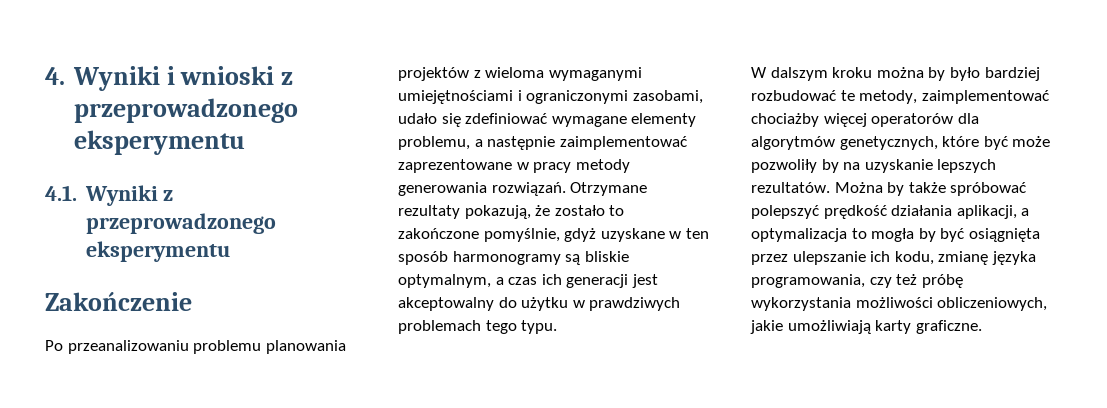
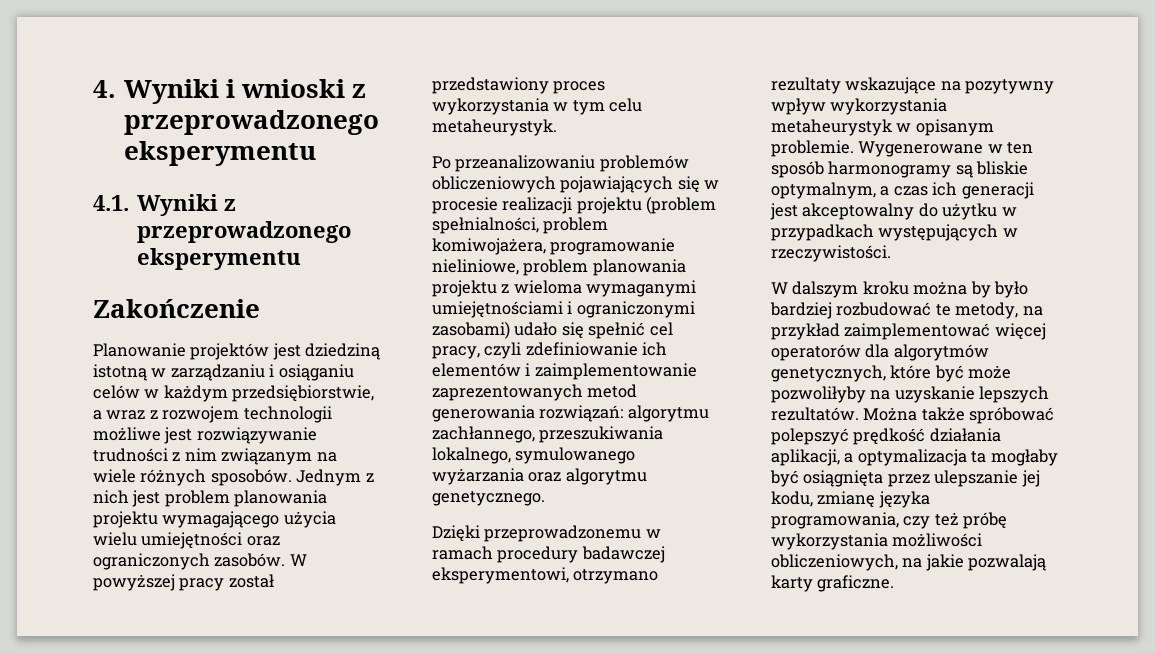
[45,340,346,354] [398,67,469,81] Po przeanalizowaniu problemu planowania projektów -> [93,343,382,360] [93,364,354,381] [93,385,375,402] [93,406,332,423] [93,427,317,444] [93,448,337,465] [93,469,374,486] [93,490,328,507] [93,511,336,528] [93,532,280,549] [93,553,307,570] [93,574,274,591] [432,77,606,94] [432,98,643,115] [432,119,557,136] [432,155,689,172] [432,176,720,193] [432,196,717,214] [432,217,609,234] [432,238,676,255] [432,259,686,276] [432,280,497,297] Planowanie projektów jest dziedziną istotną w zarządzaniu i osiąganiu celów w każdym przedsiębiorstwie, a wraz z rozwojem technologii możliwe jest rozwiązywanie trudności z nim związanym na wiele różnych sposobów. Jednym z nich jest problem planowania projektu wymagającego użycia wielu umiejętności oraz ograniczonych zasobów. W powyższej pracy został przedstawiony proces wykorzystania w tym celu metaheurystyk. // Po przeanalizowaniu problemów obliczeniowych pojawiających się w procesie realizacji projektu (problem spełnialności, problem komiwojażera, programowanie nieliniowe, problem planowania projektu
[632,90,703,104] zasobami, -> [432,321,510,339] zasobami)
[465,113,697,127] [398,136,687,150] [398,159,630,173] [398,182,648,196] [398,205,625,219] [398,228,665,242] zdefiniować wymagane elementy problemu, a następnie zaimplementować zaprezentowane w pracy metody generowania rozwiązań. Otrzymane rezultaty pokazują, że zostało to zakończone pomyślnie, gdyż uzyskane -> [588,322,673,339] [432,342,668,359] [432,363,697,380] [432,384,638,401] [432,405,709,422] [432,426,664,443] [432,447,636,464] [432,468,647,485] [432,491,545,506] [432,525,661,542] [432,546,665,563] [432,567,659,584] [771,77,1055,94] [771,98,948,115] [771,119,994,136] [771,140,984,157] spełnić cel pracy, czyli zdefiniowanie ich elementów i zaimplementowanie zaprezentowanych metod generowania rozwiązań: algorytmu zachłannego, przeszukiwania lokalnego, symulowanego wyżarzania oraz algorytmu genetycznego. // Dzięki przeprowadzonemu w ramach procedury badawczej eksperymentowi, otrzymano rezultaty wskazujące na pozytywny wpływ wykorzystania metaheurystyk w opisanym problemie. Wygenerowane
[589,297,681,311] [398,320,558,334] prawdziwych problemach tego typu. -> [771,224,1018,241] [771,245,891,262] przypadkach występujących w rzeczywistości.
[921,90,1049,104] [751,113,819,127] zaimplementować chociażby -> [1022,306,1043,316] [771,323,991,340] na przykład zaimplementować
[751,159,839,173] pozwoliły by -> [771,386,866,403] pozwoliłyby
[887,182,905,196] by -> (918, 414) none
[851,228,936,242] to mogła by -> [971,449,1058,466] ta mogłaby
[870,251,891,262] ich -> [1021,470,1040,487] jej
[750,320,871,334] jakie umożliwiają -> [902,554,1048,571] na jakie pozwalają

